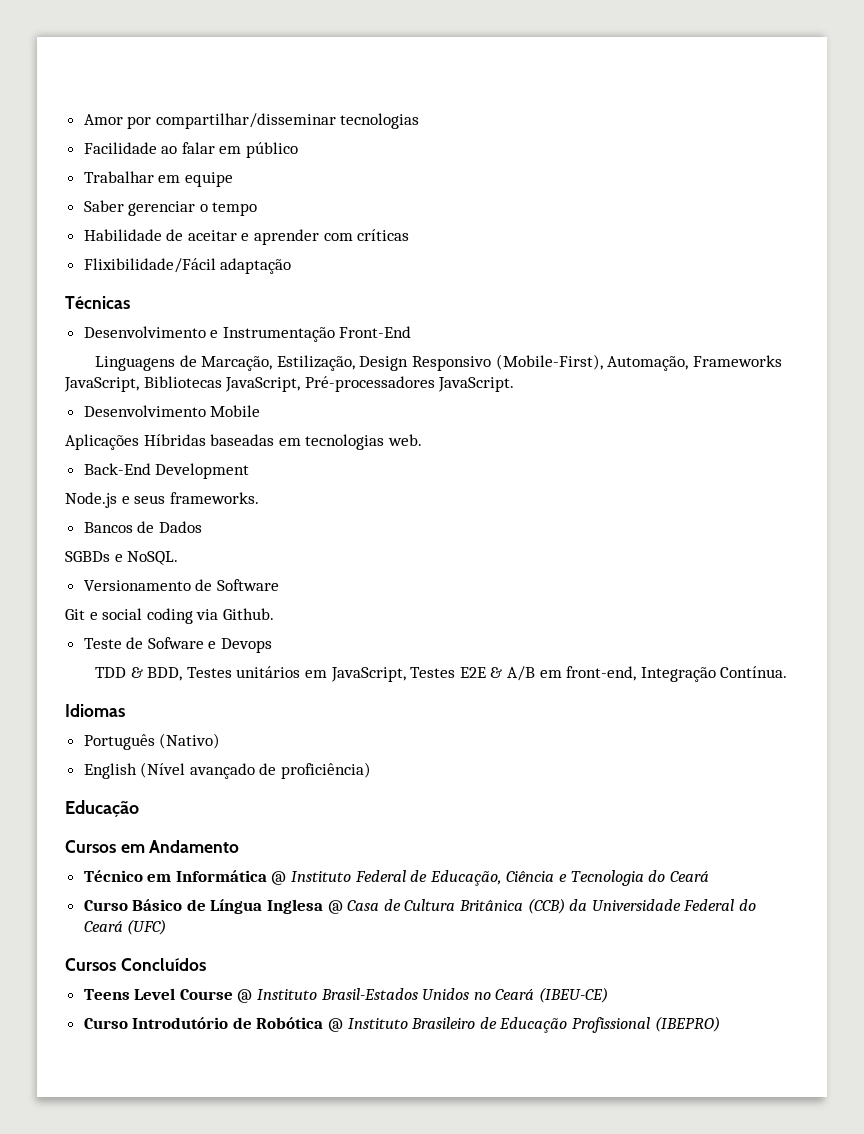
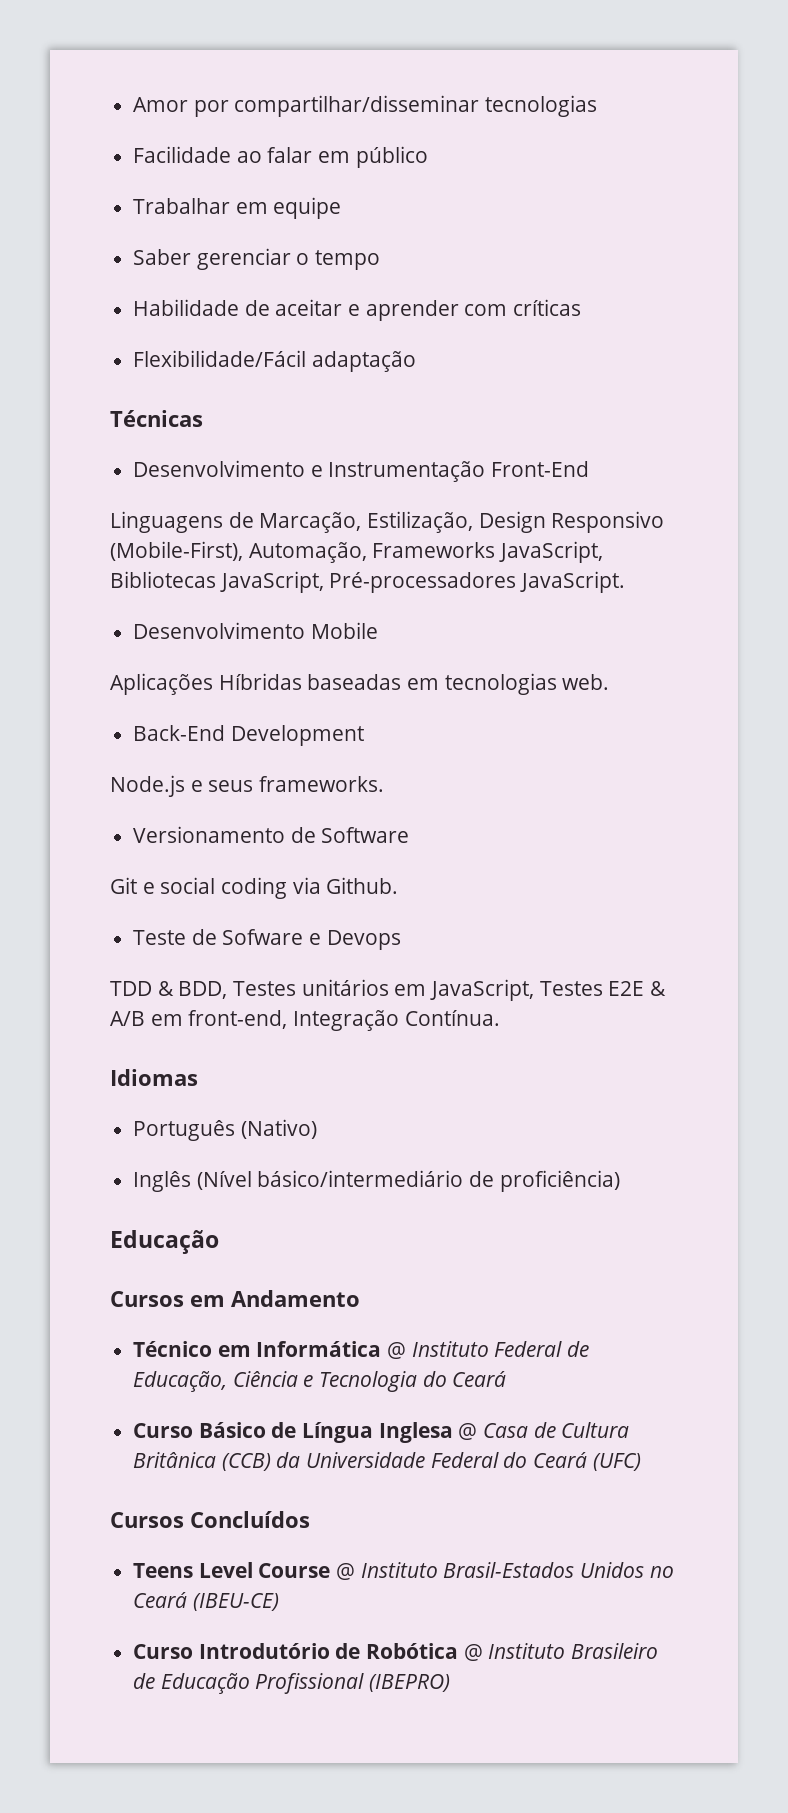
[83,258,216,273] Flixibilidade/Fácil -> [133,350,307,367] Flexibilidade/Fácil
[83,521,202,533] [65,551,179,565] // Bancos de Dados // SGBDs e NoSQL. -> (385, 784) none
[83,762,255,779] English (Nível avançado -> [133,1170,464,1192] Inglês (Nível básico/intermediário

